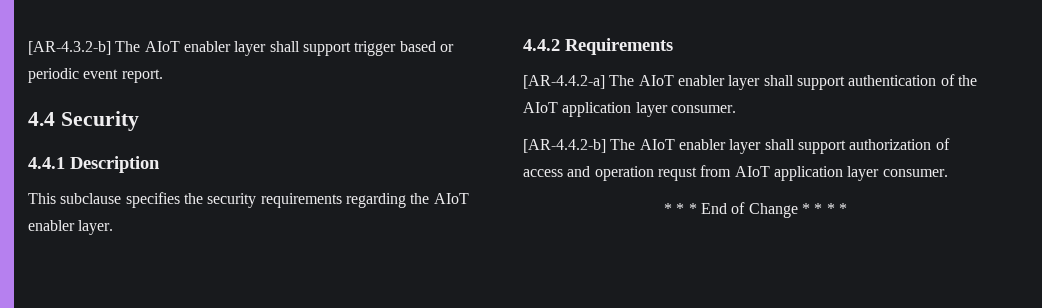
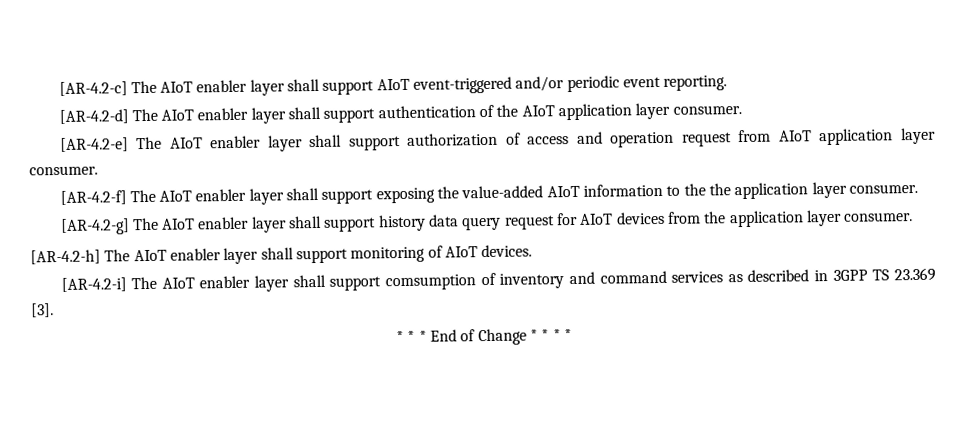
[28,41,454,56] [28,68,163,83] [28,111,139,131] [28,156,160,173] [28,192,469,208] [28,220,114,235] [523,38,673,55] [523,75,605,89] [AR-4.3.2-b] The AIoT enabler layer shall support trigger based or periodic event report. // 4.4 Security // 4.4.1 Description // This subclause specifies the security requirements regarding the AIoT enabler layer. // 4.4.2 Requirements // [AR-4.4.2-a] -> [58,75,728,97] [58,109,129,124] [AR-4.2-c] The AIoT enabler layer shall support AIoT event-triggered and/or periodic event reporting. // [AR-4.2-d]
[523,139,606,153] [AR-4.4.2-b] -> [59,137,129,152] [AR-4.2-e]
[657,167,697,181] requst -> [681,132,732,147] request
(948, 173) none -> [59,181,918,205] [60,209,914,235] [30,244,533,265] [60,267,937,292] [31,303,54,318] // [AR-4.2-f] The AIoT enabler layer shall support exposing the value-added AIoT information to the the application layer consumer. // [AR-4.2-g] The AIoT enabler layer shall support history data query request for AIoT devices from the application layer consumer. // [AR-4.2-h] The AIoT enabler layer shall support monitoring of AIoT devices. // [AR-4.2-i] The AIoT enabler layer shall support comsumption of inventory and command services as described in 3GPP TS 23.369 [3].

